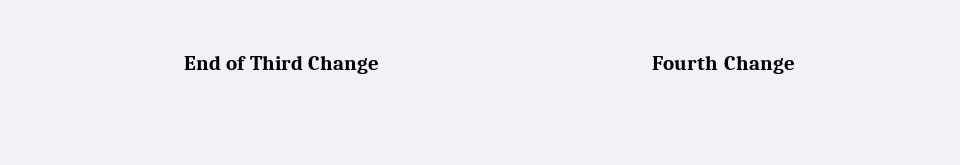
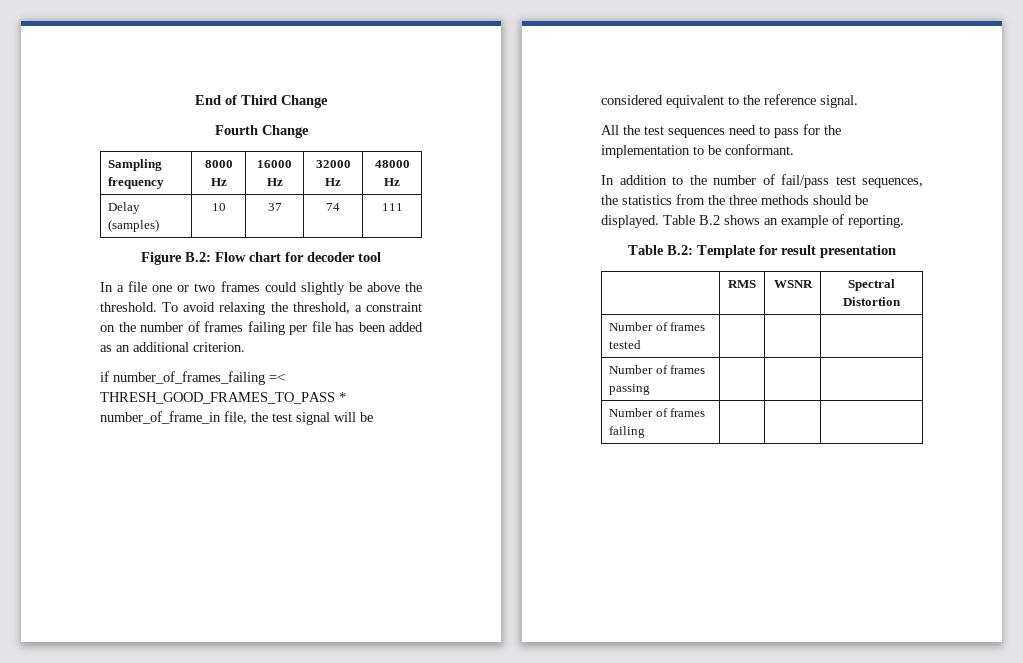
(795, 64) none -> [108,159,163,171] [108,177,165,189] [204,160,233,168] [210,178,227,186] [257,160,292,168] [266,178,283,186] [315,160,351,168] [325,178,341,186] [374,160,410,168] [384,178,400,186] [108,202,141,214] [108,219,160,232] [211,203,226,211] [267,203,282,211] [326,203,340,211] [381,203,403,211] [141,252,381,265] [100,281,422,295] [100,302,422,315] [100,321,423,335] [100,342,245,352] [100,371,285,385] [100,392,346,404] [100,411,373,425] [601,94,858,108] [601,124,841,138] [601,144,794,158] [601,174,923,188] [601,194,868,205] [601,214,904,228] [628,245,896,258] [728,280,756,288] [773,280,813,288] [848,279,895,291] [843,297,901,306] [609,322,706,331] [609,340,642,349] [609,365,706,374] [609,384,651,395] [609,408,706,417] [609,426,646,438] // Sampling frequency | 8000 Hz | 16000 Hz | 32000 Hz | 48000 Hz // Delay (samples) | 10 | 37 | 74 | 111 // Figure B.2: Flow chart for decoder tool // In a file one or two frames could slightly be above the threshold. To avoid relaxing the threshold, a constraint on the number of frames failing per file has been added as an additional criterion. // if number_of_frames_failing =< THRESH_GOOD_FRAMES_TO_PASS * number_of_frame_in file, the test signal will be considered equivalent to the reference signal. // All the test sequences need to pass for the implementation to be conformant. // In addition to the number of fail/pass test sequences, the statistics from the three methods should be displayed. Table B.2 shows an example of reporting. // Table B.2: Template for result presentation // | RMS | WSNR | Spectral Distortion // Number of frames tested | | | // Number of frames passing | | | // Number of frames failing | | |

